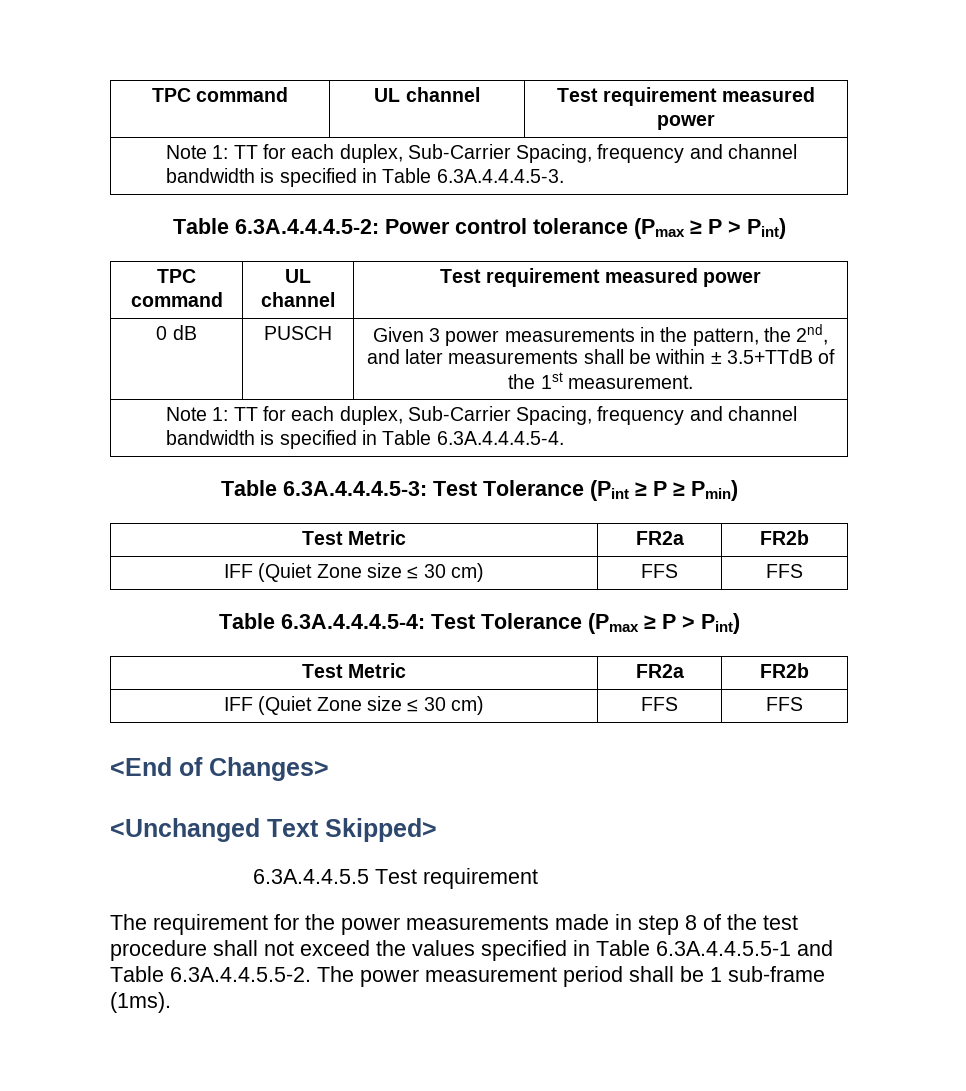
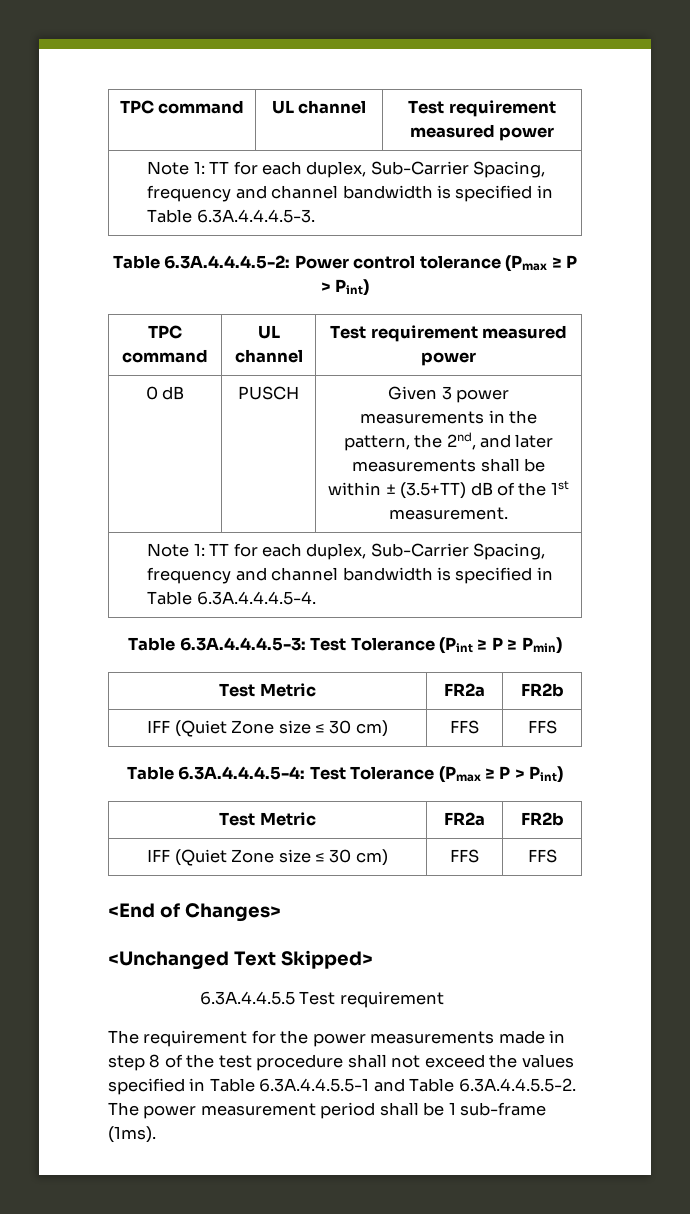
[726,349,813,364] 3.5+TTdB -> [400,482,493,499] (3.5+TT) dB

